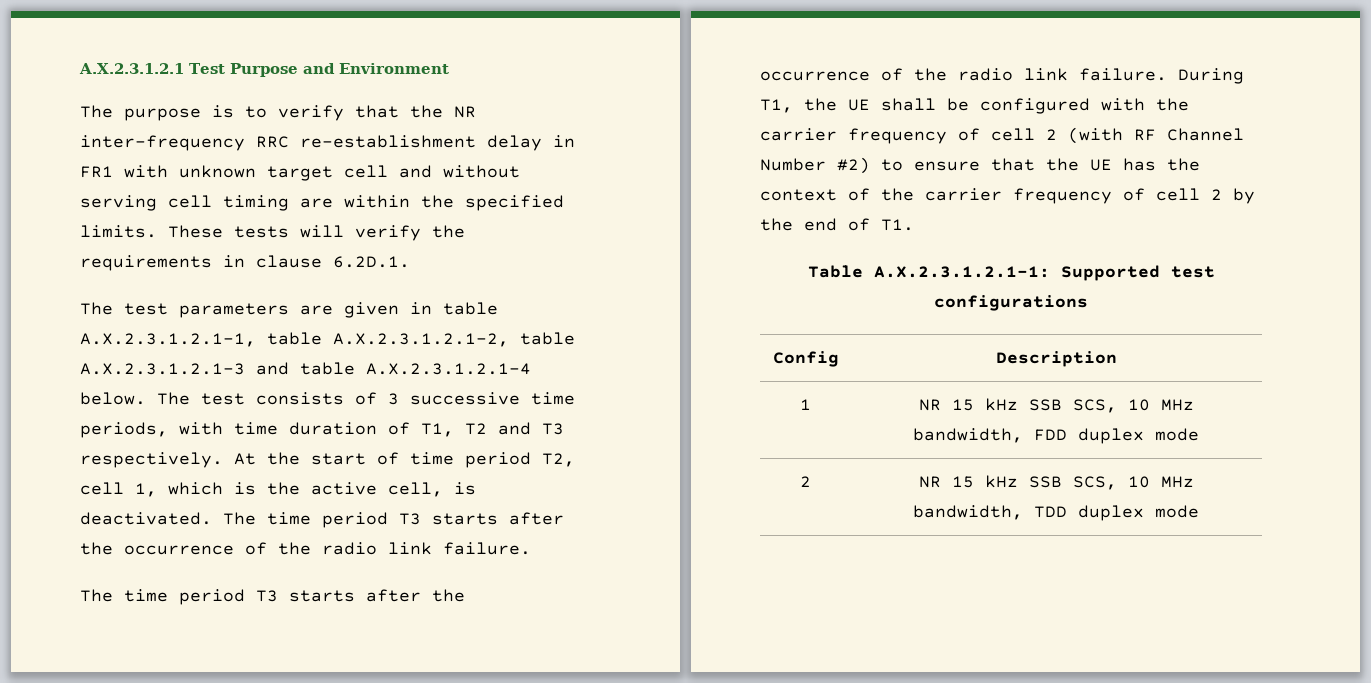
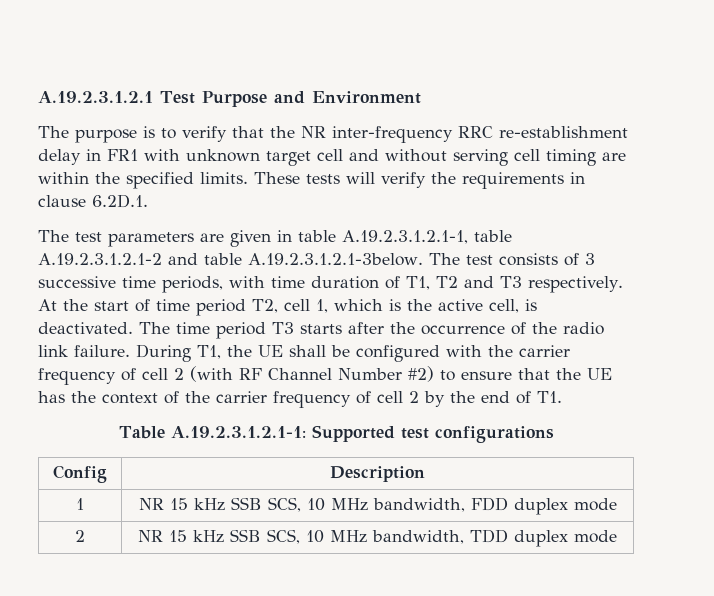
[79,63,184,74] A.X.2.3.1.2.1 -> [38,91,153,103] A.19.2.3.1.2.1
[80,332,575,347] [80,362,531,375] [80,392,146,405] A.X.2.3.1.2.1-1, table A.X.2.3.1.2.1-2, table A.X.2.3.1.2.1-3 and table A.X.2.3.1.2.1-4 below. -> [342,230,512,244] [38,253,423,266] A.19.2.3.1.2.1-1, table A.19.2.3.1.2.1-2 and table A.19.2.3.1.2.1-3below.
[80,589,465,605] [760,68,1167,81] // The time period T3 starts after the occurrence of the radio link failure. -> (130, 351) none
[873,266,1050,278] A.X.2.3.1.2.1-1: -> [170,426,306,438] A.19.2.3.1.2.1-1:

